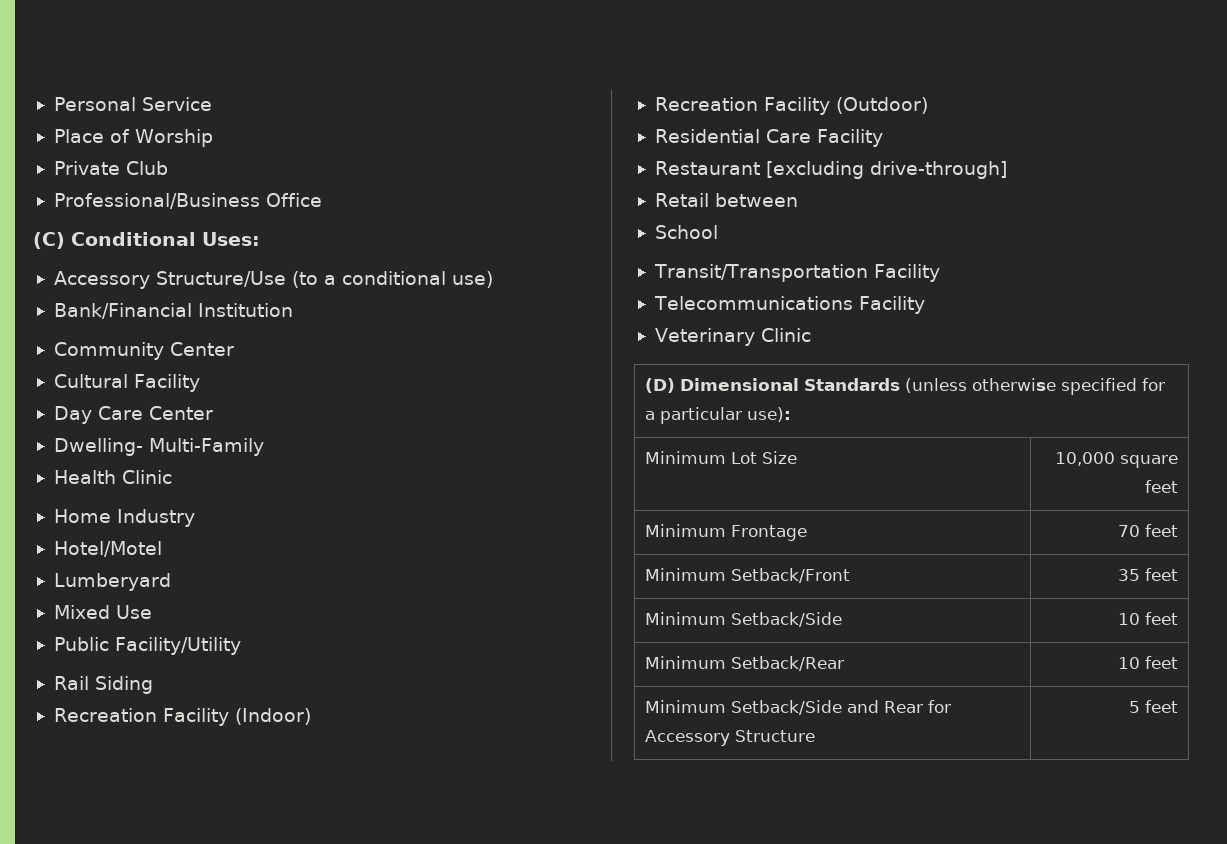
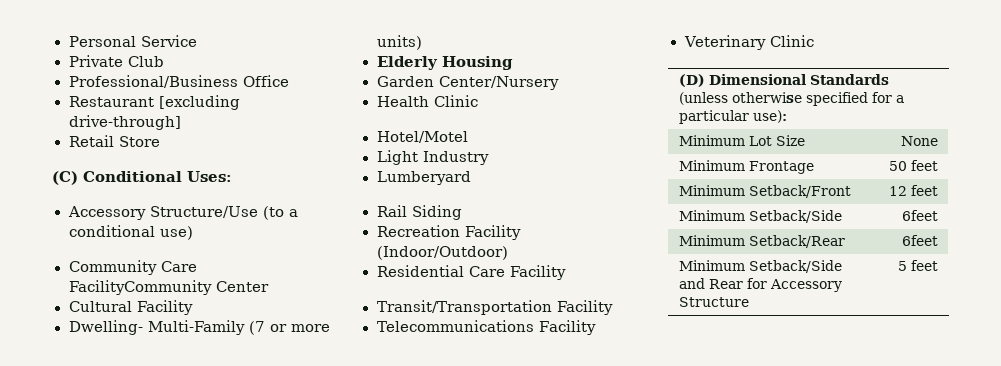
[53,129,213,147] // Place of Worship -> (197, 41) none
(322, 200) none -> [68,95,240,110] [68,115,181,130] [68,135,160,147] // Restaurant [excluding drive-through] // Retail Store
[53,303,293,319] // Bank/Financial Institution -> (193, 233) none
(164, 351) none -> [160,261,197,272] [68,280,213,295] Care FacilityCommunity
[53,406,213,424] // Day Care Center -> (194, 307) none
(264, 447) none -> [249,321,331,335] [376,35,422,50] [376,56,513,70] [376,76,559,90] (7 or more units) // Elderly Housing // Garden Center/Nursery
[53,509,111,523] Home -> [376,131,468,143] [376,150,418,165] Hotel/Motel // Light
[53,541,162,557] // Hotel/Motel -> (489, 158) none
[53,605,152,619] [53,637,241,655] // Mixed Use // Public Facility/Utility -> (471, 178) none
[234,708,311,725] [654,97,928,115] (Indoor) // Recreation Facility (Outdoor) -> [376,246,508,260] (Indoor/Outdoor)
[654,161,1007,179] [654,193,798,207] [654,225,718,239] // Restaurant [excluding drive-through] // Retail between // School -> (567, 272) none
[1054,452,1178,468] [1144,480,1178,493] | 10,000 square feet -> [901,136,939,146] | None
[1117,525,1140,537] 70 -> [889,161,908,171] 50
[1117,569,1140,581] 35 -> [889,186,908,196] 12
[1117,612,1178,625] 10 feet -> [902,210,939,221] 6feet
[1117,656,1178,669] 10 feet -> [902,235,939,246] 6feet

